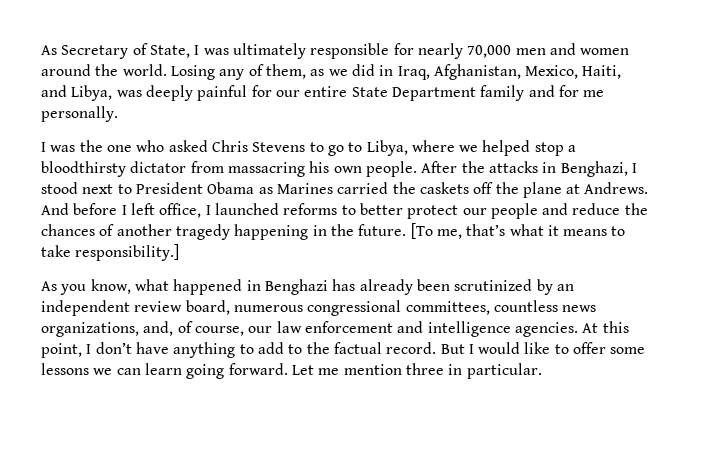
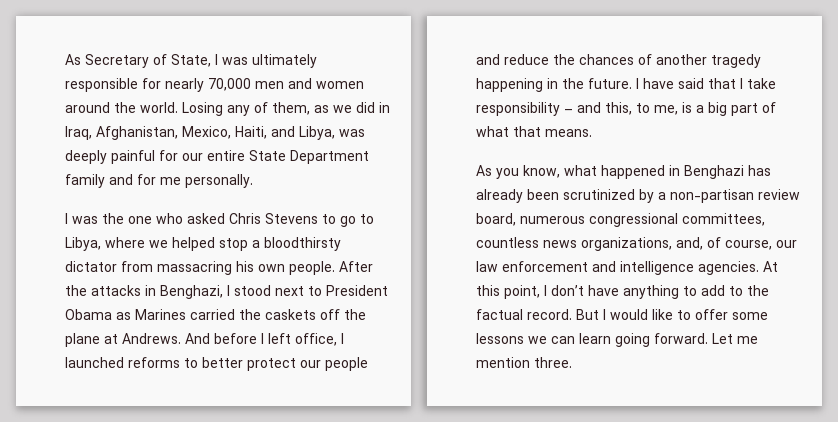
[410,223,626,239] [41,244,180,261] [To me, that’s what it means to take responsibility.] -> [636,78,776,89] [476,102,776,116] [476,126,592,137] I have said that I take responsibility – and this, to me, is a big part of what that means.
[556,284,574,291] [41,300,130,316] an independent -> [658,189,754,203] a non-partisan
[405,363,542,379] three in particular. -> [534,357,572,368] three.

